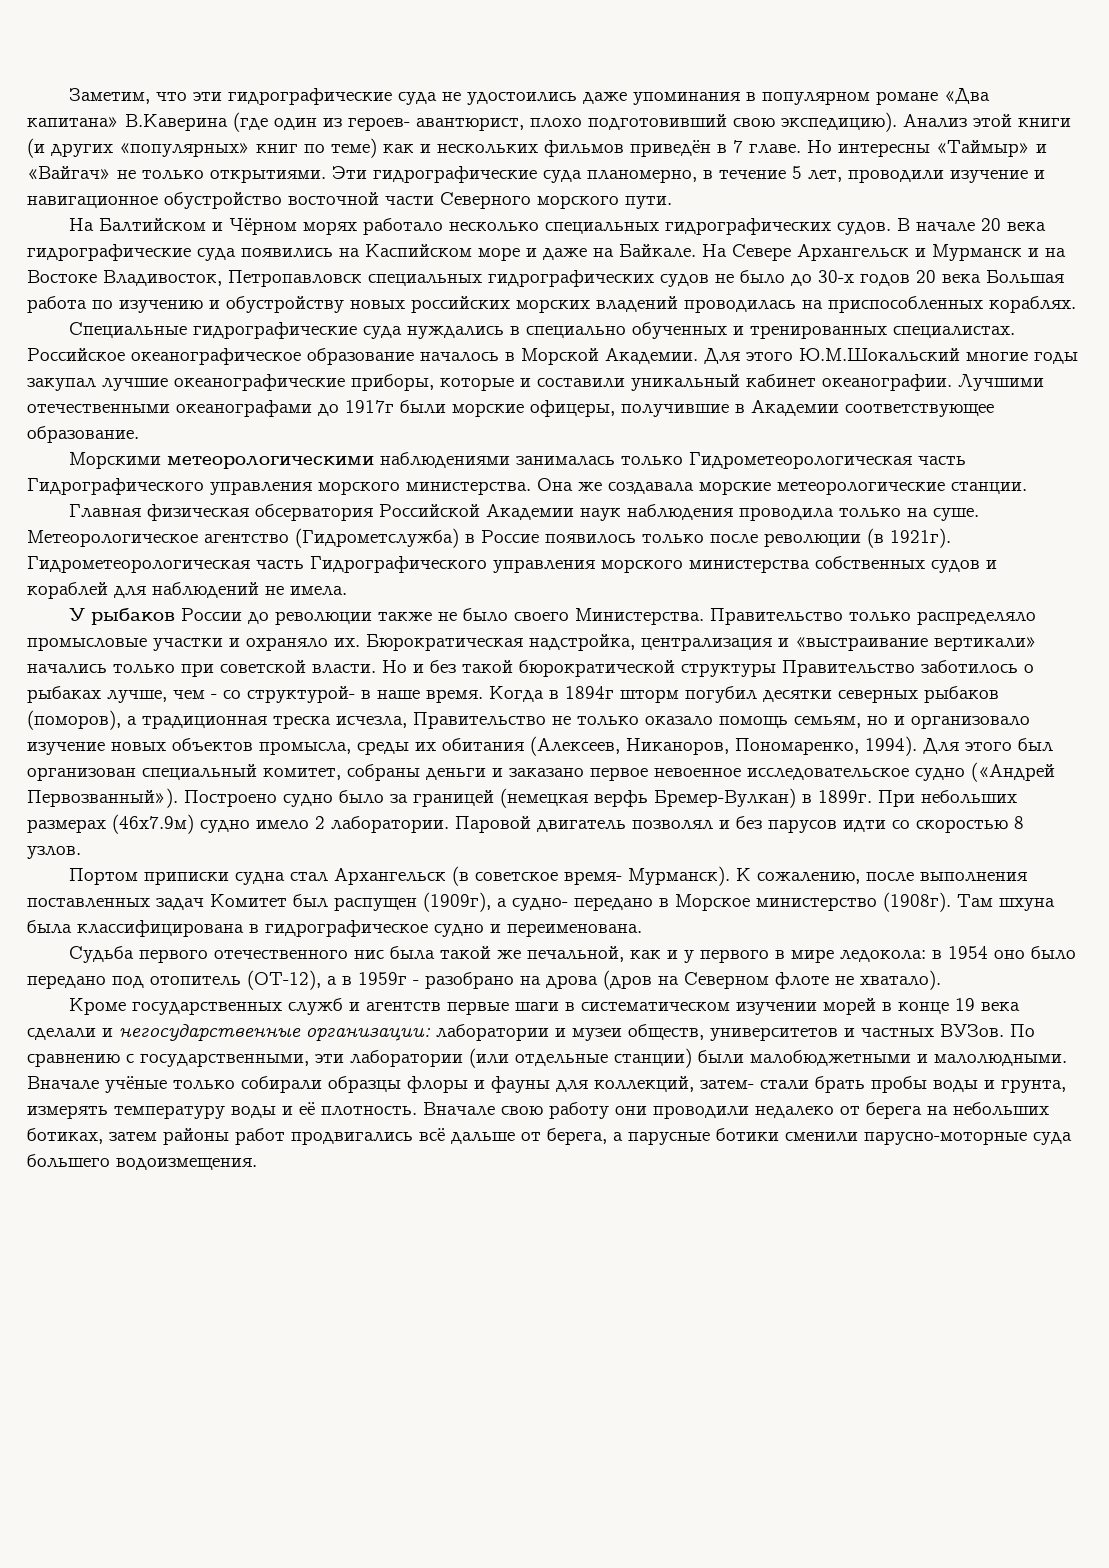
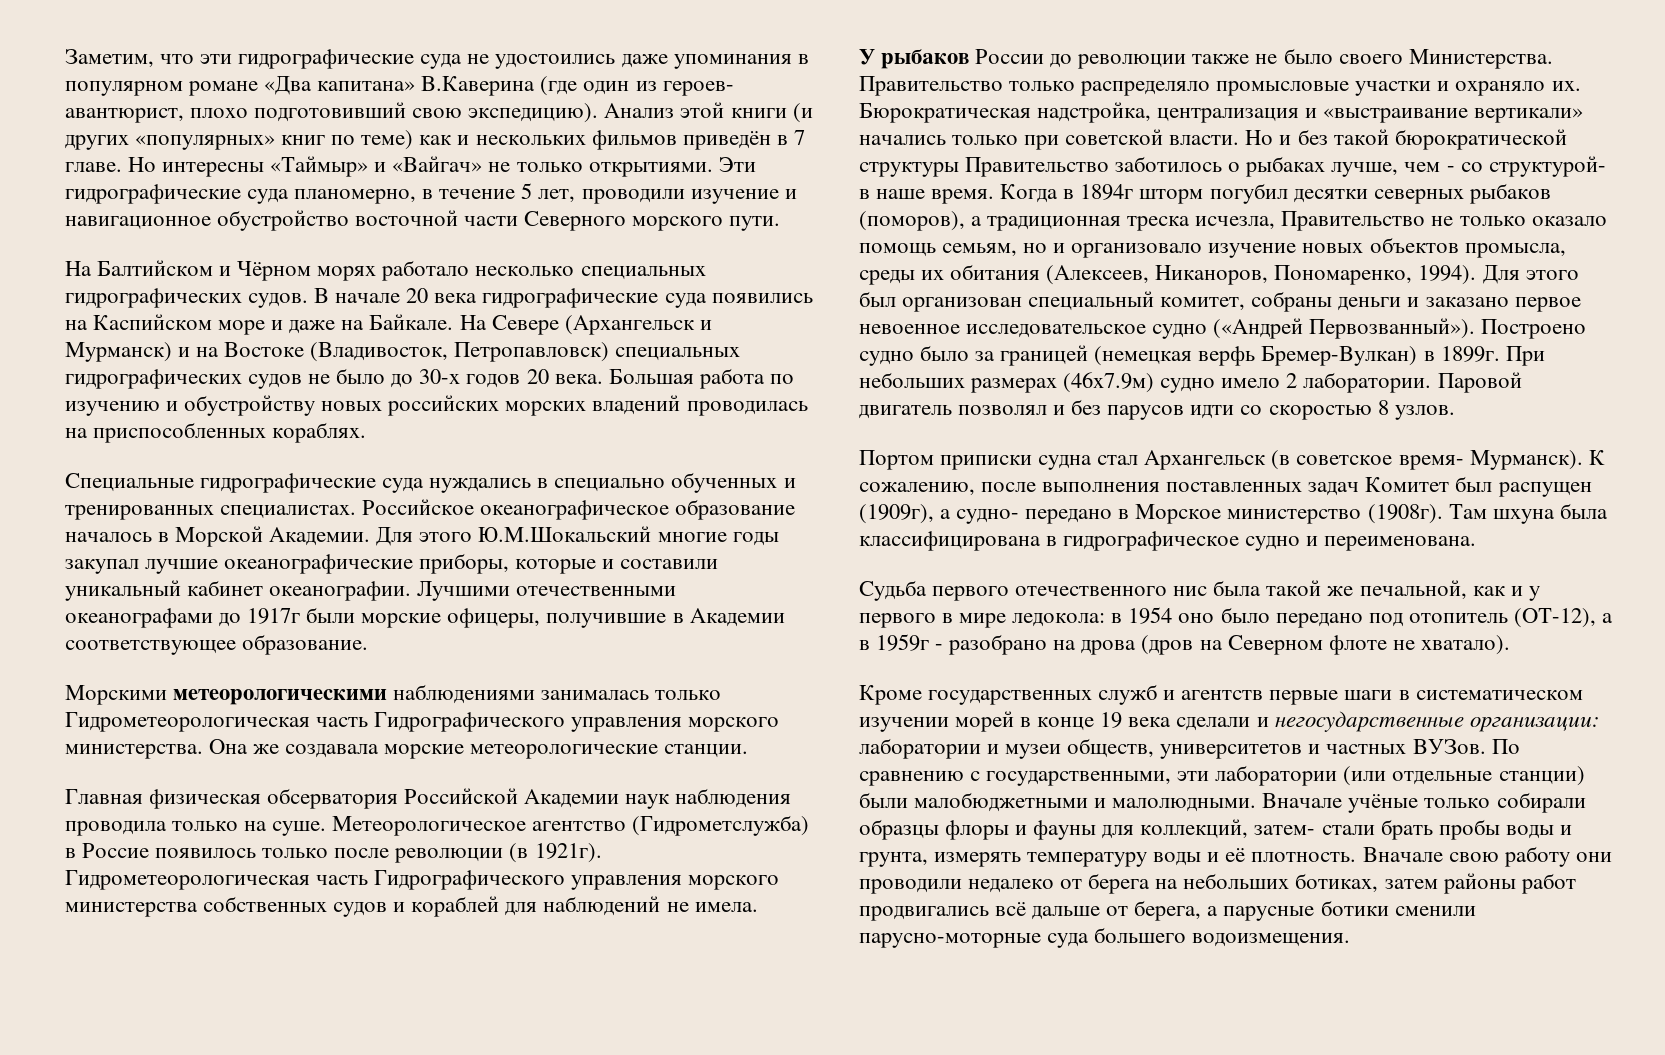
[797,244,1022,261] Архангельск и Мурманск -> [564,315,712,335] [65,342,172,362] (Архангельск и Мурманск)
[103,270,362,287] Владивосток, Петропавловск -> [310,342,610,362] (Владивосток, Петропавловск)
[942,274,981,283] века -> [554,374,603,384] века.

